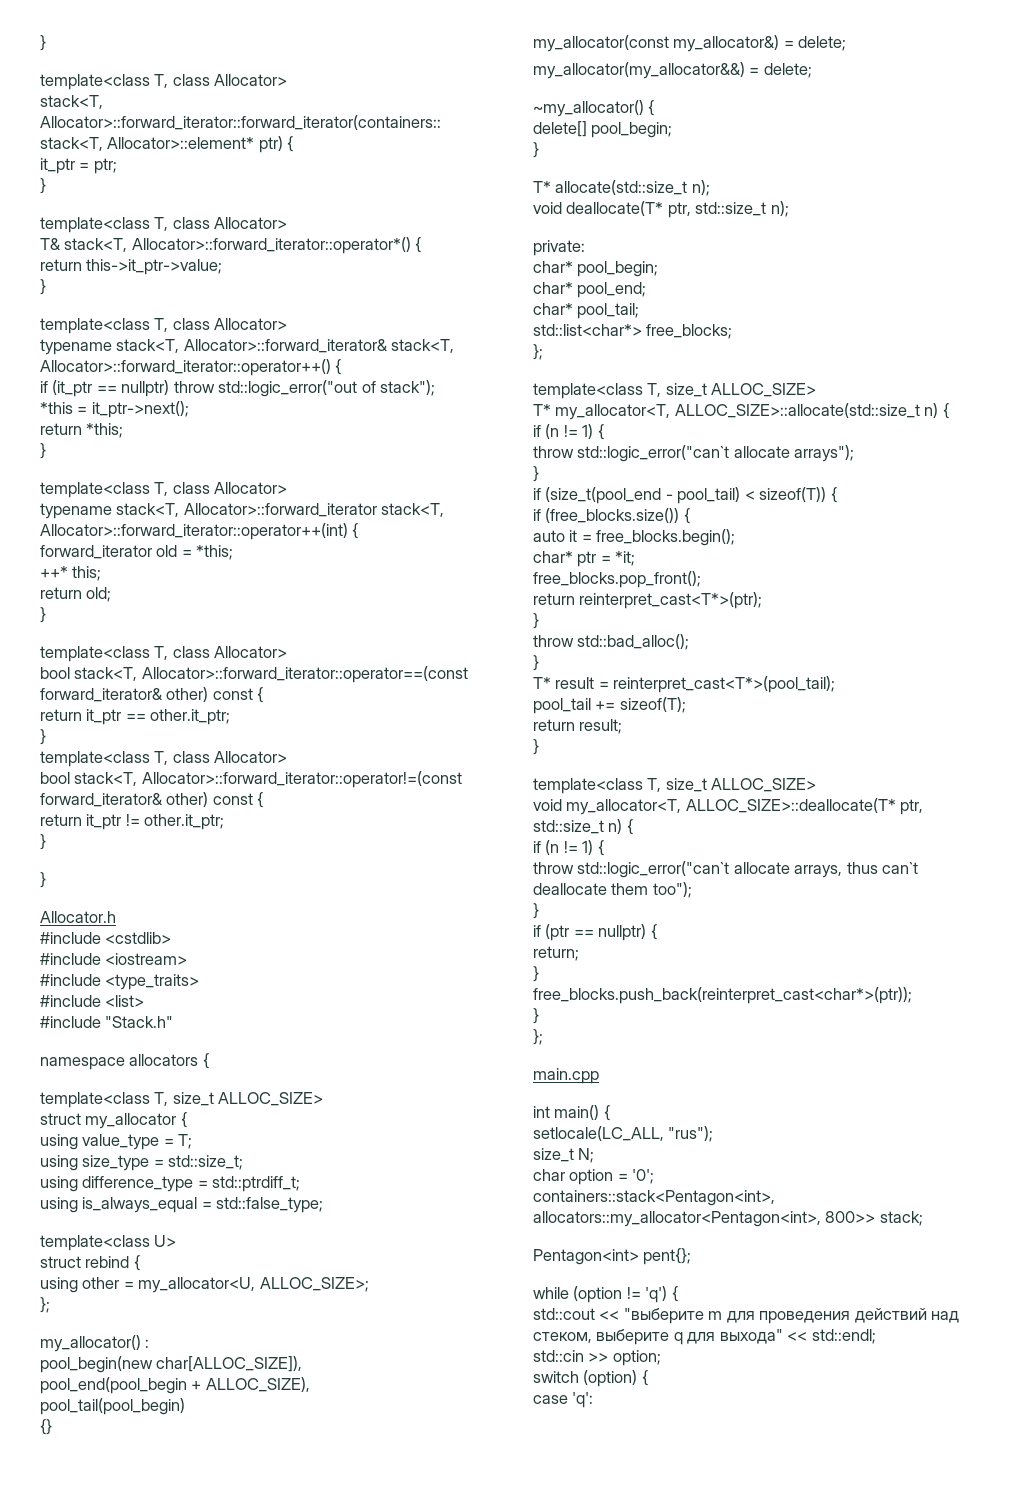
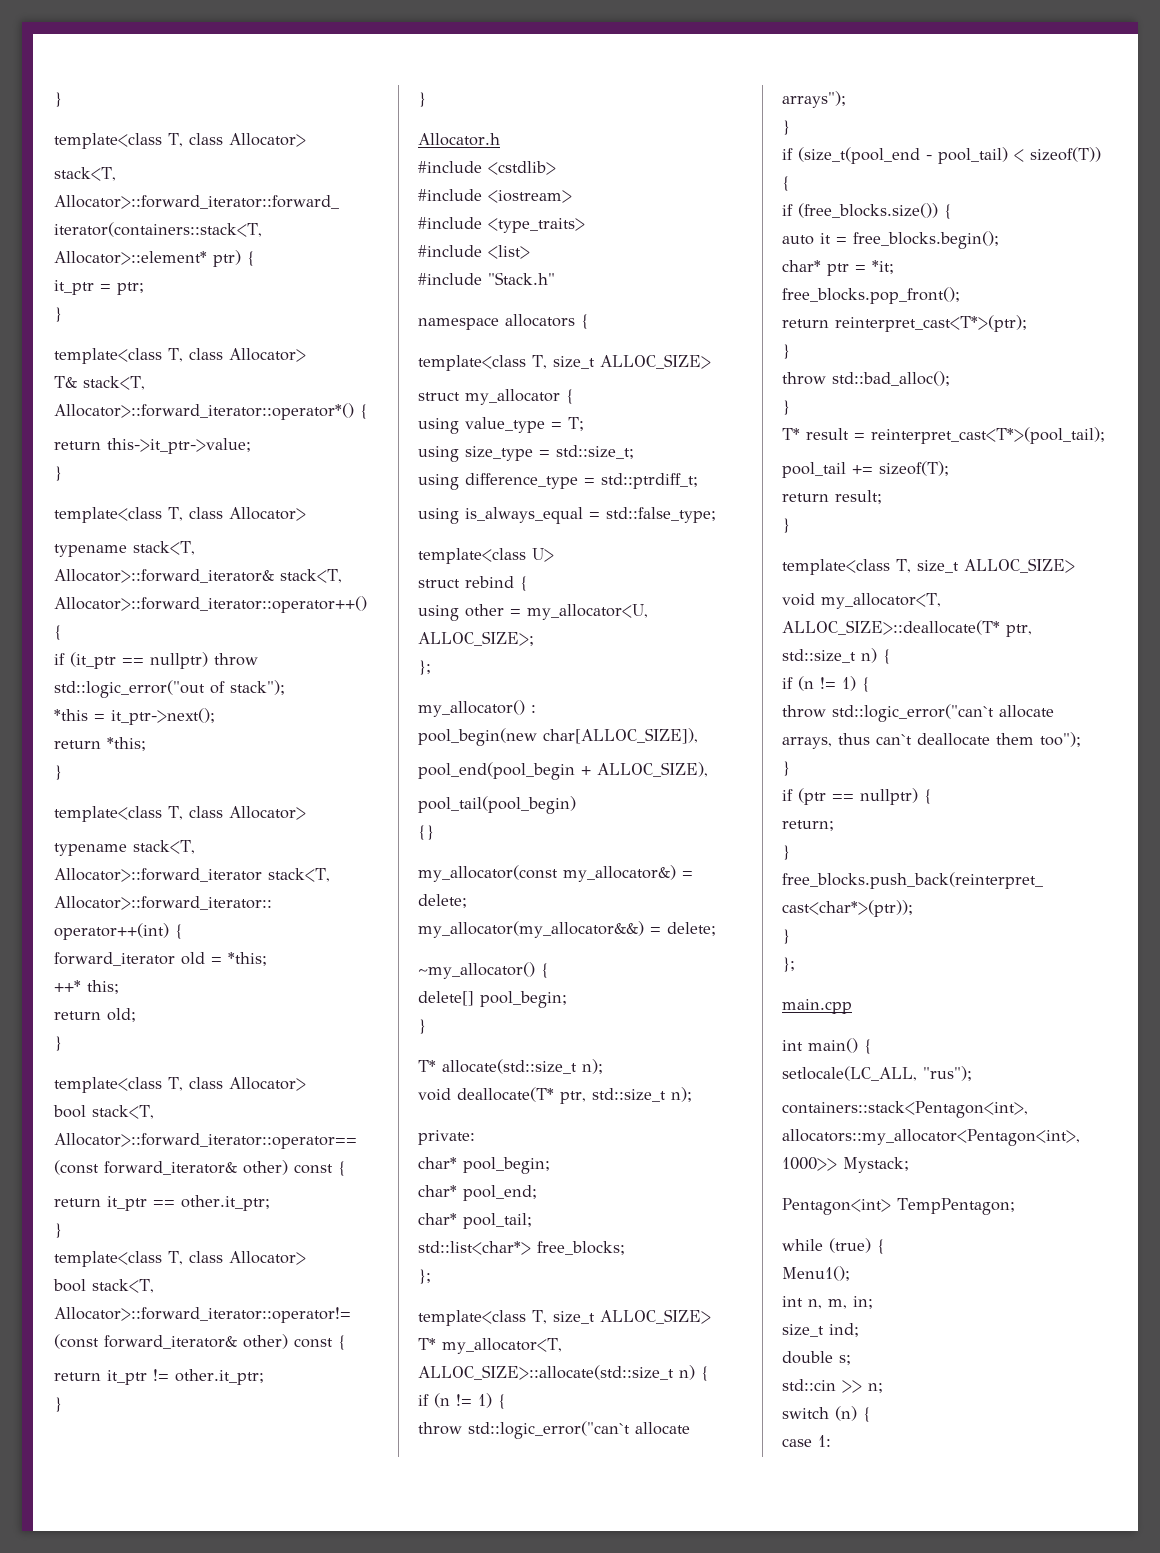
[533,1148,595,1163] [533,1169,655,1185] // size_t N; // char option = '0'; -> (972, 1073) none
[825,1211,923,1226] 800>> stack; -> [782,1157,909,1173] 1000>> Mystack;
[643,1248,692,1265] pent{}; -> [897,1198,1015,1215] TempPentagon;
[573,1286,678,1303] [533,1308,960,1324] [533,1329,876,1345] (option != 'q') { // std::cout << "выберите m для проведения действий над стеком, выберите q для выхода" << std::endl; -> [829,1238,885,1254] [782,1266,850,1281] [782,1296,873,1309] [782,1323,859,1337] [782,1351,851,1365] (true) { // Menu1(); // int n, m, in; // size_t ind; // double s;
[612,1350,661,1366] option; -> [868,1383,883,1393] n;
[583,1370,638,1387] (option) -> [835,1406,857,1421] (n)
[572,1392,594,1408] 'q': -> [818,1435,831,1447] 1:

